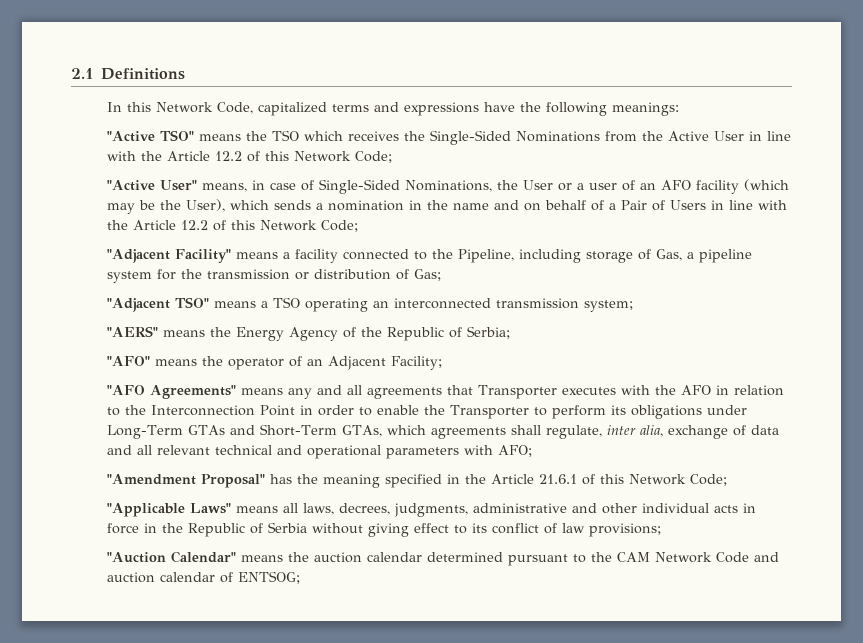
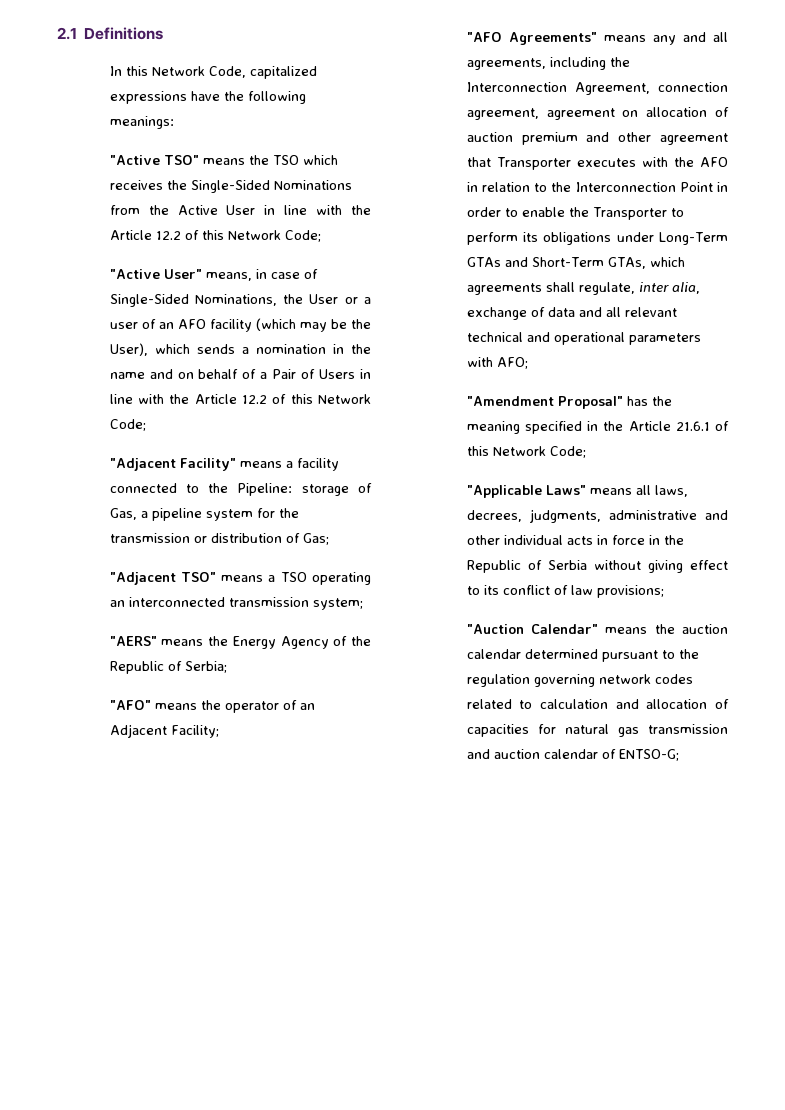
[331,102,399,112] terms and -> (317, 72) none
[457,249,581,263] Pipeline, including -> [237,483,293,496] Pipeline:
[366,387,442,399] agreements -> [466,57,630,70] [466,82,728,95] [466,107,729,120] [466,132,728,145] agreements, including the Interconnection Agreement, connection agreement, agreement on allocation of auction premium and other agreement
[616,552,749,563] CAM Network Code -> [466,674,693,687] [466,699,729,709] [466,724,728,737] regulation governing network codes related to calculation and allocation of capacities for natural gas transmission
[237,571,300,584] ENTSOG; -> [618,749,679,761] ENTSO-G;

